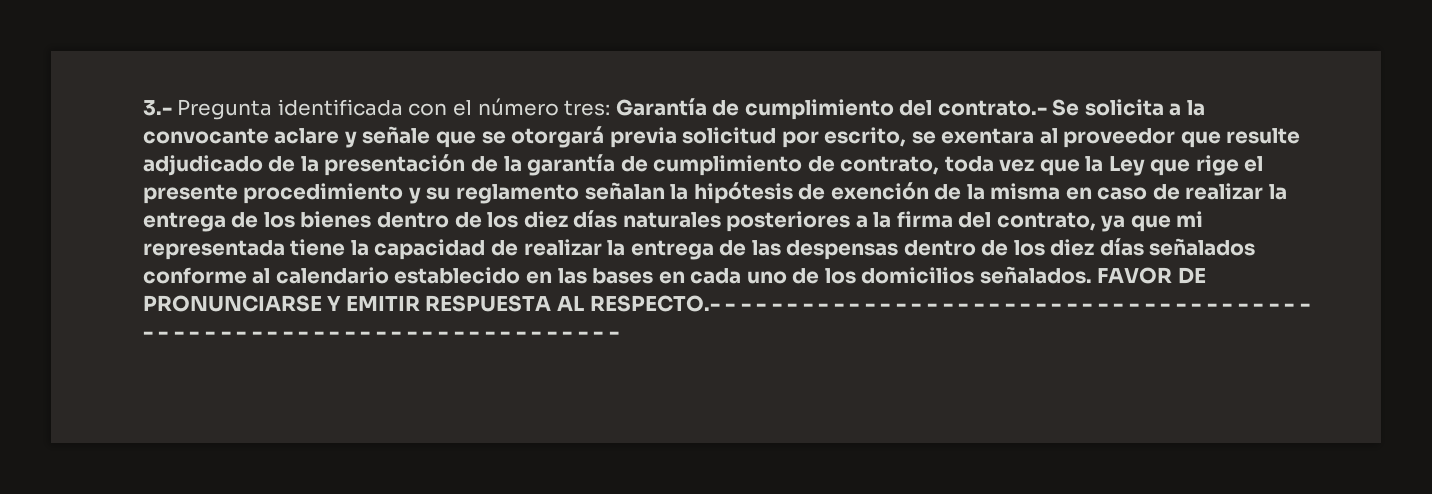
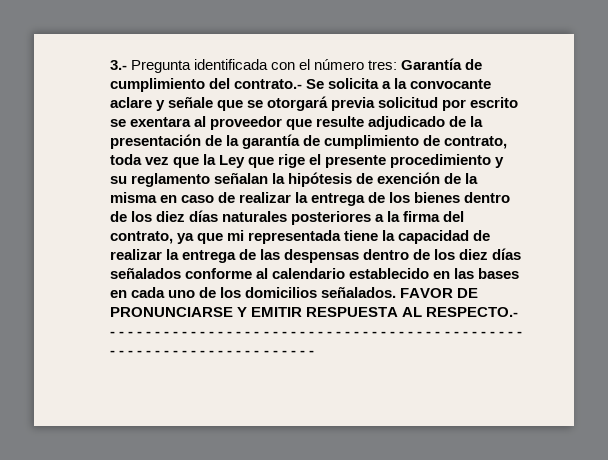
[824,127,907,147] escrito, -> [470,97,519,108] escrito

